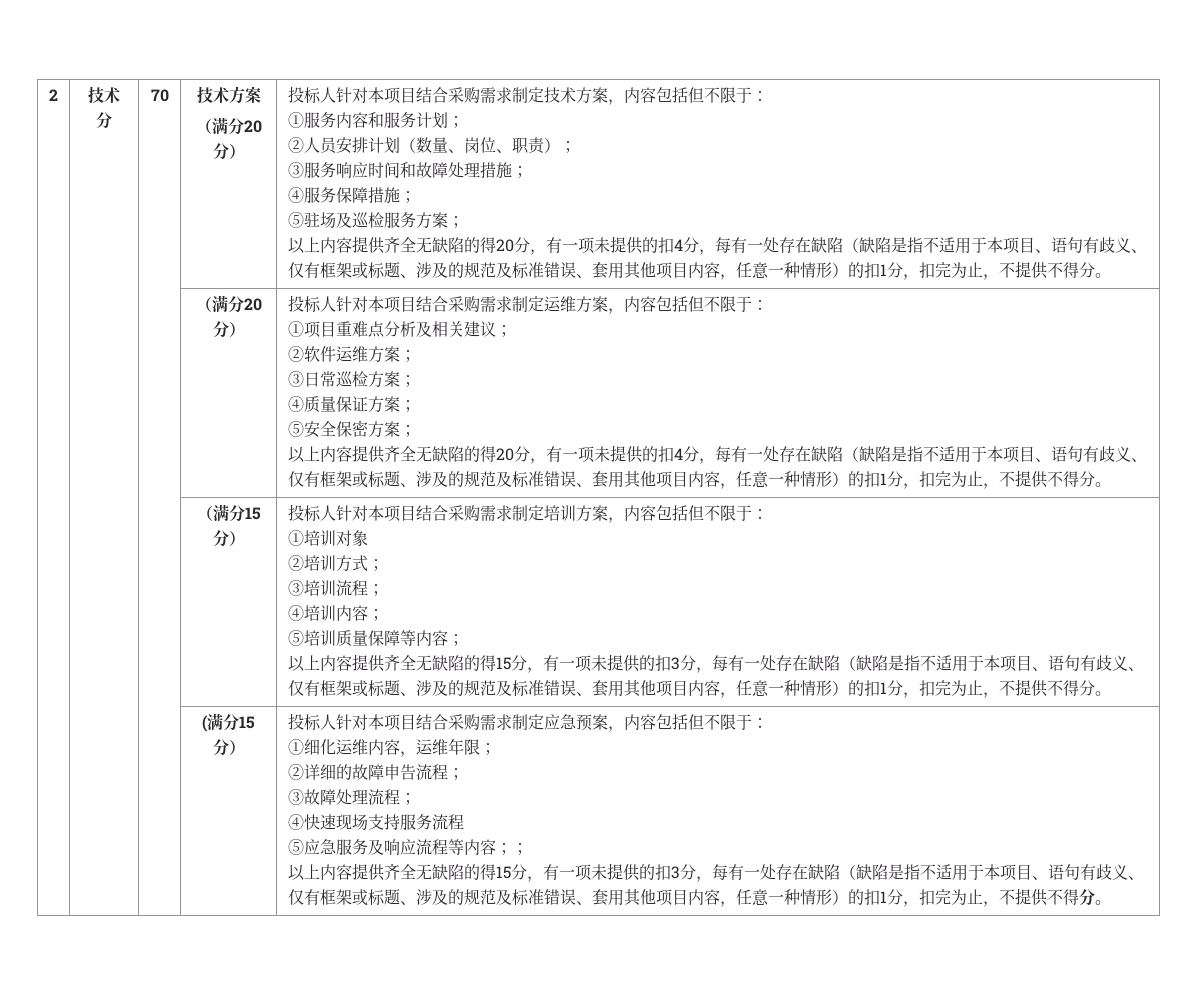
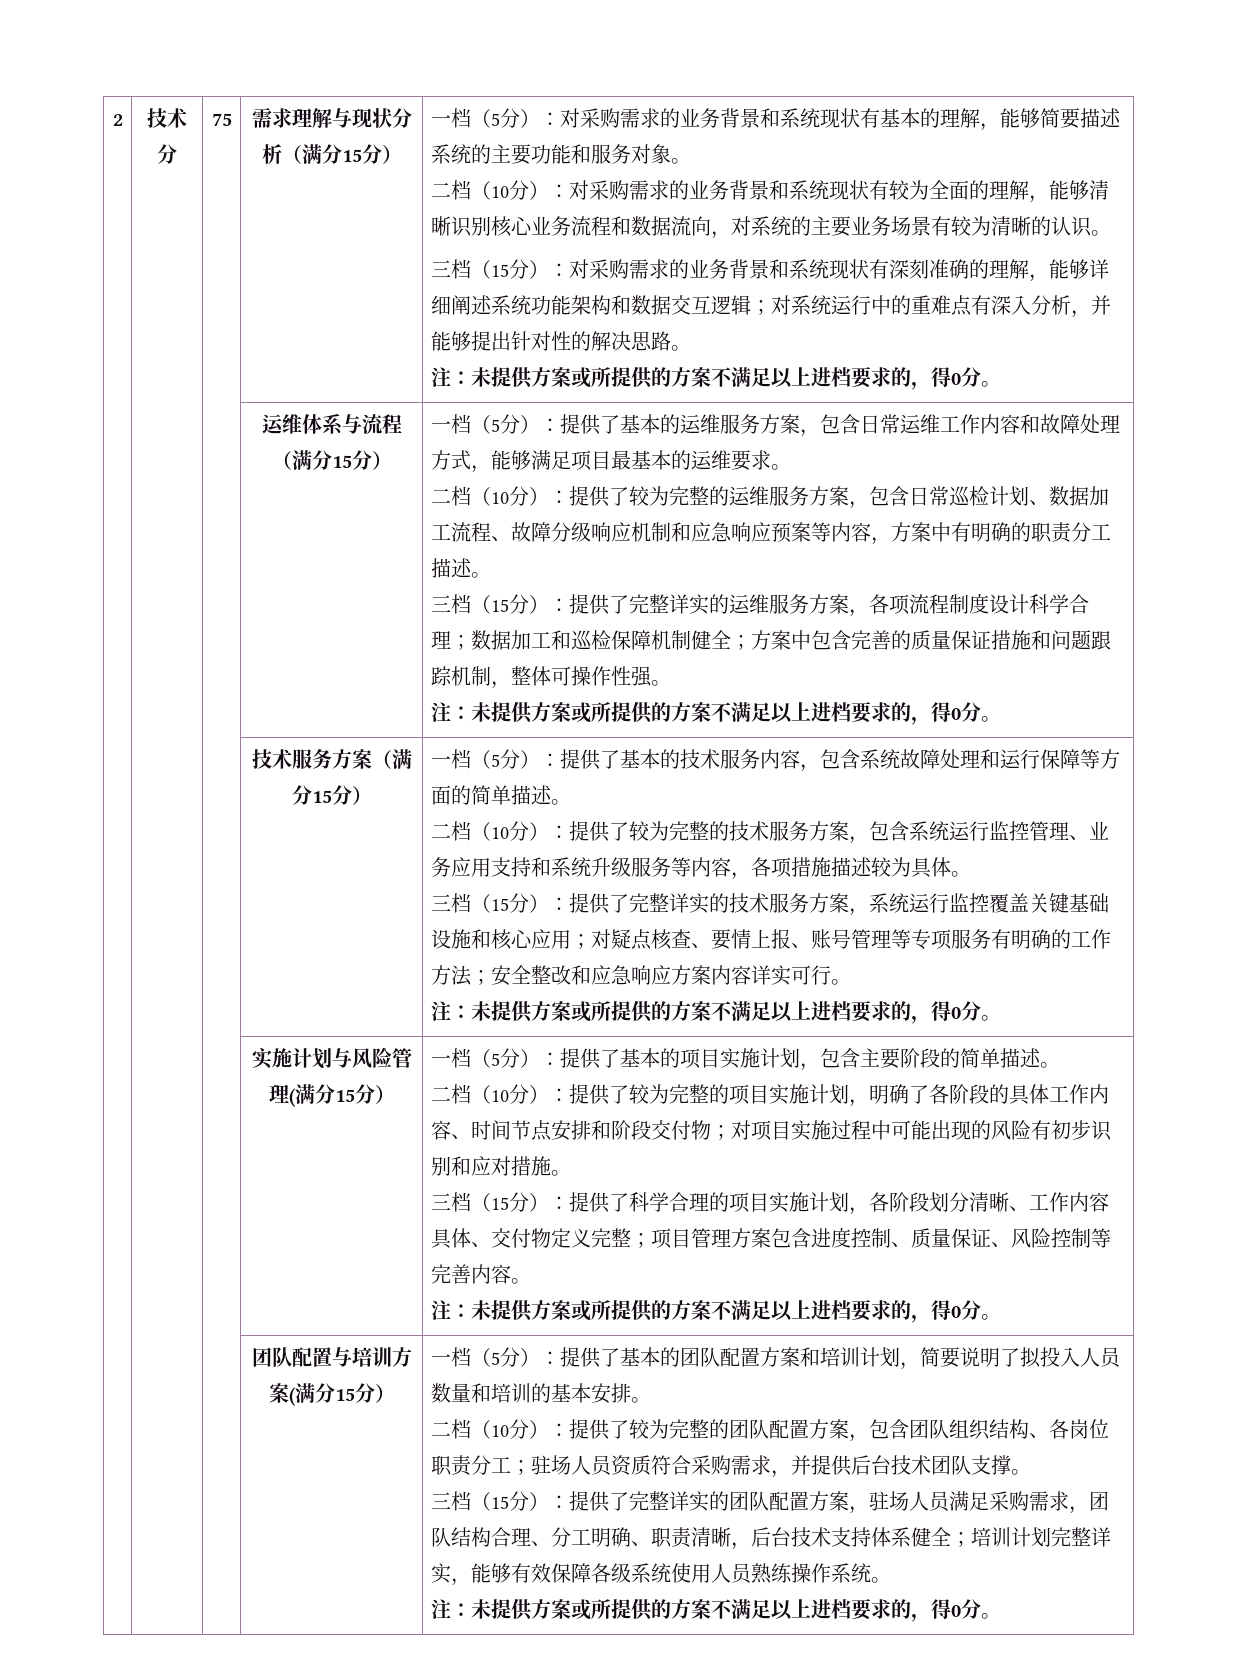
[150,89,169,102] [196,86,261,104] [195,117,262,135] [212,143,245,160] [287,86,768,105] [287,112,464,129] [287,137,576,154] [287,162,528,179] [287,187,416,204] [287,212,464,229] [287,236,1147,255] [287,261,1111,280] [195,295,262,313] [212,321,245,338] [287,295,768,314] [287,321,512,338] [287,346,416,363] [287,371,416,388] [287,396,416,413] [287,420,416,438] [287,445,1147,464] [287,470,1111,489] [196,504,261,522] [212,530,245,547] [287,504,768,523] [287,530,368,546] [287,555,384,572] [287,580,384,596] [287,605,384,621] [287,630,464,647] [287,654,1144,673] [287,679,1111,698] [201,713,255,732] [212,739,245,756] [287,713,768,732] [287,738,496,757] [287,764,464,780] [287,789,416,805] [287,814,464,830] [287,839,528,855] [287,863,1144,882] [287,888,1079,907] 70 | 技术方案 // （满分20分） | 投标人针对本项目结合采购需求制定技术方案，内容包括但不限于： // ①服务内容和服务计划； // ②人员安排计划（数量、岗位、职责）； // ③服务响应时间和故障处理措施； // ④服务保障措施； // ⑤驻场及巡检服务方案； // 以上内容提供齐全无缺陷的得20分，有一项未提供的扣4分，每有一处存在缺陷（缺陷是指不适用于本项目、语句有歧义、仅有框架或标题、涉及的规范及标准错误、套用其他项目内容，任意一种情形）的扣1分，扣完为止，不提供不得分。 // | | | （满分20分） | 投标人针对本项目结合采购需求制定运维方案，内容包括但不限于： // ①项目重难点分析及相关建议； // ②软件运维方案； // ③日常巡检方案； // ④质量保证方案； // ⑤安全保密方案； // 以上内容提供齐全无缺陷的得20分，有一项未提供的扣4分，每有一处存在缺陷（缺陷是指不适用于本项目、语句有歧义、仅有框架或标题、涉及的规范及标准错误、套用其他项目内容，任意一种情形）的扣1分，扣完为止，不提供不得分。 // | | | （满分15分） | 投标人针对本项目结合采购需求制定培训方案，内容包括但不限于： // ①培训对象 // ②培训方式； // ③培训流程； // ④培训内容； // ⑤培训质量保障等内容； // 以上内容提供齐全无缺陷的得15分，有一项未提供的扣3分，每有一处存在缺陷（缺陷是指不适用于本项目、语句有歧义、仅有框架或标题、涉及的规范及标准错误、套用其他项目内容，任意一种情形）的扣1分，扣完为止，不提供不得分。 // | | | (满分15分） | 投标人针对本项目结合采购需求制定应急预案，内容包括但不限于： // ①细化运维内容，运维年限； // ②详细的故障申告流程； // ③故障处理流程； // ④快速现场支持服务流程 // ⑤应急服务及响应流程等内容；； // 以上内容提供齐全无缺陷的得15分，有一项未提供的扣3分，每有一处存在缺陷（缺陷是指不适用于本项目、语句有歧义、仅有框架或标题、涉及的规范及标准错误、套用其他项目内容，任意一种情形）的扣1分，扣完为止，不提供不得 -> [211,113,232,126] [251,107,412,128] [261,144,402,164] [430,108,1121,131] [430,144,691,165] [430,180,1109,203] [430,216,1111,239] [430,259,1109,282] [430,295,1111,318] [430,331,691,351] [430,366,1001,390] [261,413,402,435] [271,450,392,470] [430,414,1120,437] [430,450,791,473] [430,486,1109,509] [430,522,1111,545] [430,558,491,578] [430,593,1089,617] [430,630,1111,650] [430,666,671,689] [430,701,1001,725] [251,749,412,769] [291,785,372,805] [430,749,1120,772] [430,785,571,805] [430,821,1109,844] [430,857,971,880] [430,893,1109,916] [430,929,1111,950] [430,965,851,986] [430,1000,1001,1024] [251,1047,412,1069] [268,1084,395,1107] [430,1048,1060,1071] [430,1084,1109,1107] [430,1120,1112,1141] [430,1156,571,1176] [430,1192,1109,1215] [430,1227,1111,1249] [430,1264,531,1284] [430,1299,1001,1323] [251,1347,412,1367] [268,1383,395,1406] [430,1347,1122,1370] [430,1383,651,1404] [430,1419,1109,1442] [430,1455,1031,1478] [430,1491,1109,1514] [430,1527,1111,1550] [430,1563,891,1586] [430,1598,961,1622] 75 | 需求理解与现状分析（满分15分） | 一档（5分）：对采购需求的业务背景和系统现状有基本的理解，能够简要描述系统的主要功能和服务对象。 // 二档（10分）：对采购需求的业务背景和系统现状有较为全面的理解，能够清晰识别核心业务流程和数据流向，对系统的主要业务场景有较为清晰的认识。 // 三档（15分）：对采购需求的业务背景和系统现状有深刻准确的理解，能够详细阐述系统功能架构和数据交互逻辑；对系统运行中的重难点有深入分析，并能够提出针对性的解决思路。 // 注：未提供方案或所提供的方案不满足以上进档要求的，得0分。 // | | | 运维体系与流程（满分15分） | 一档（5分）：提供了基本的运维服务方案，包含日常运维工作内容和故障处理方式，能够满足项目最基本的运维要求。 // 二档（10分）：提供了较为完整的运维服务方案，包含日常巡检计划、数据加工流程、故障分级响应机制和应急响应预案等内容，方案中有明确的职责分工描述。 // 三档（15分）：提供了完整详实的运维服务方案，各项流程制度设计科学合理；数据加工和巡检保障机制健全；方案中包含完善的质量保证措施和问题跟踪机制，整体可操作性强。 // 注：未提供方案或所提供的方案不满足以上进档要求的，得0分。 // | | | 技术服务方案（满分15分） | 一档（5分）：提供了基本的技术服务内容，包含系统故障处理和运行保障等方面的简单描述。 // 二档（10分）：提供了较为完整的技术服务方案，包含系统运行监控管理、业务应用支持和系统升级服务等内容，各项措施描述较为具体。 // 三档（15分）：提供了完整详实的技术服务方案，系统运行监控覆盖关键基础设施和核心应用；对疑点核查、要情上报、账号管理等专项服务有明确的工作方法；安全整改和应急响应方案内容详实可行。 // 注：未提供方案或所提供的方案不满足以上进档要求的，得0分。 // | | | 实施计划与风险管理(满分15分） | 一档（5分）：提供了基本的项目实施计划，包含主要阶段的简单描述。 // 二档（10分）：提供了较为完整的项目实施计划，明确了各阶段的具体工作内容、时间节点安排和阶段交付物；对项目实施过程中可能出现的风险有初步识别和应对措施。 // 三档（15分）：提供了科学合理的项目实施计划，各阶段划分清晰、工作内容具体、交付物定义完整；项目管理方案包含进度控制、质量保证、风险控制等完善内容。 // 注：未提供方案或所提供的方案不满足以上进档要求的，得0分。 // | | | 团队配置与培训方案(满分15分） | 一档（5分）：提供了基本的团队配置方案和培训计划，简要说明了拟投入人员数量和培训的基本安排。 // 二档（10分）：提供了较为完整的团队配置方案，包含团队组织结构、各岗位职责分工；驻场人员资质符合采购需求，并提供后台技术团队支撑。 // 三档（15分）：提供了完整详实的团队配置方案，驻场人员满足采购需求，团队结构合理、分工明确、职责清晰，后台技术支持体系健全；培训计划完整详实，能够有效保障各级系统使用人员熟练操作系统。 // 注：未提供方案或所提供的方案不满足以上进档要求的，得0

